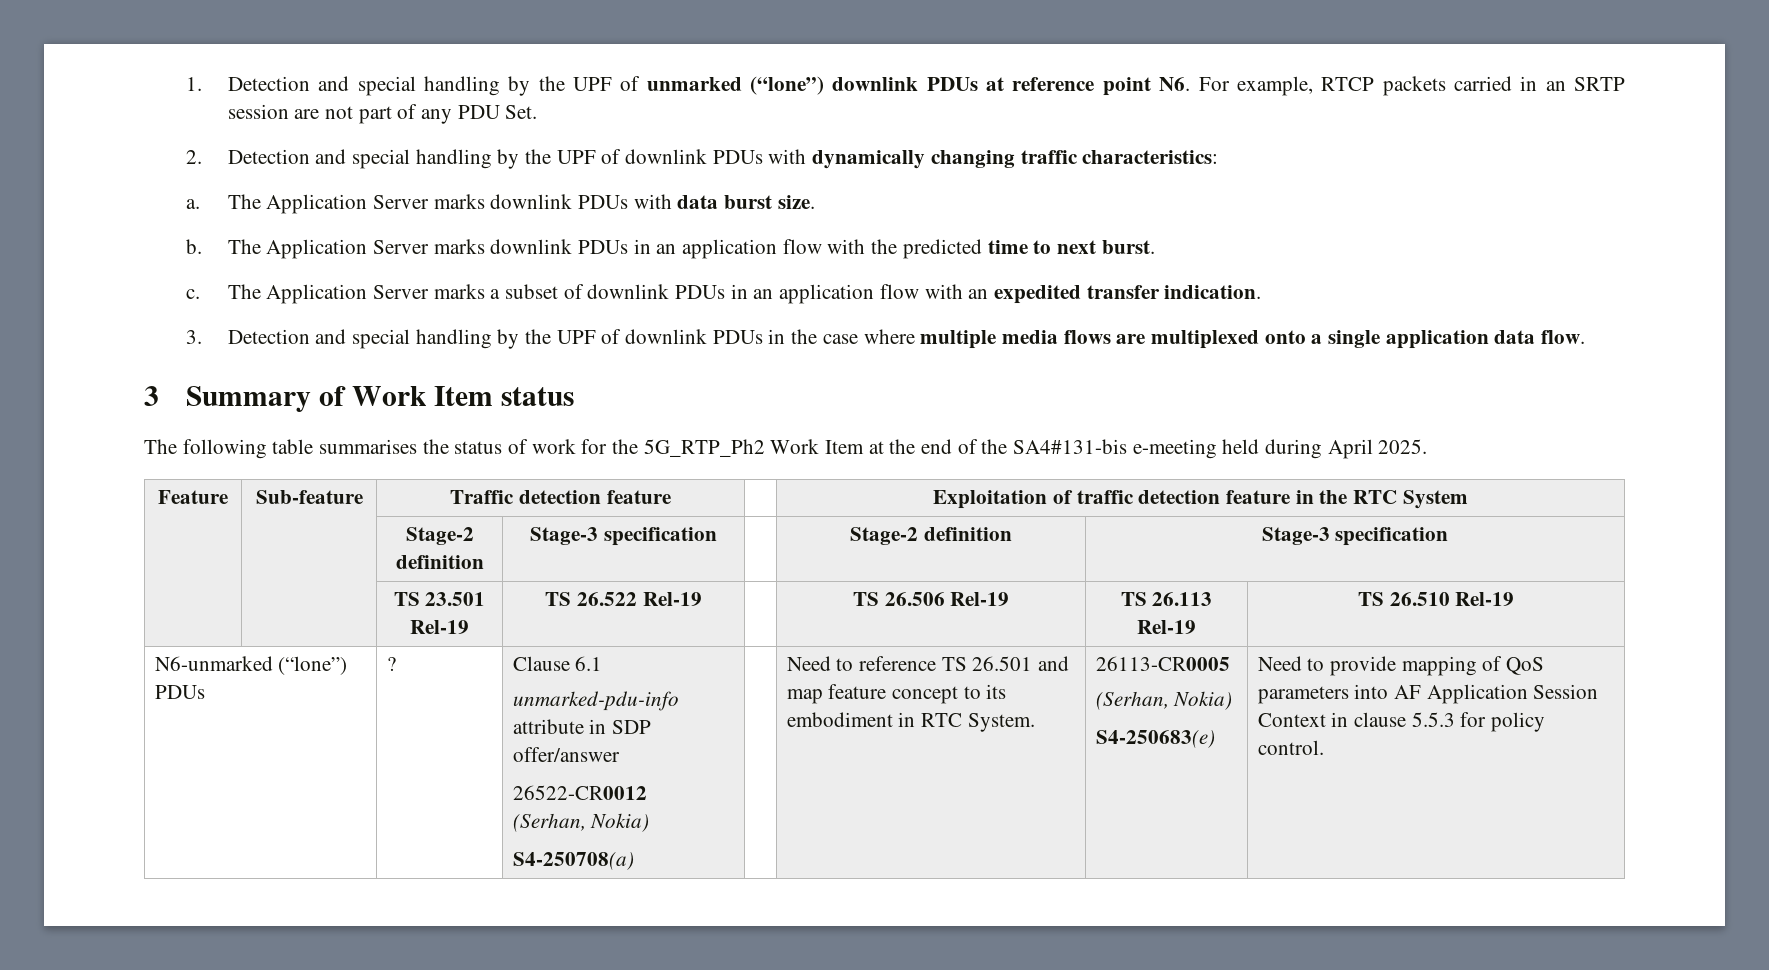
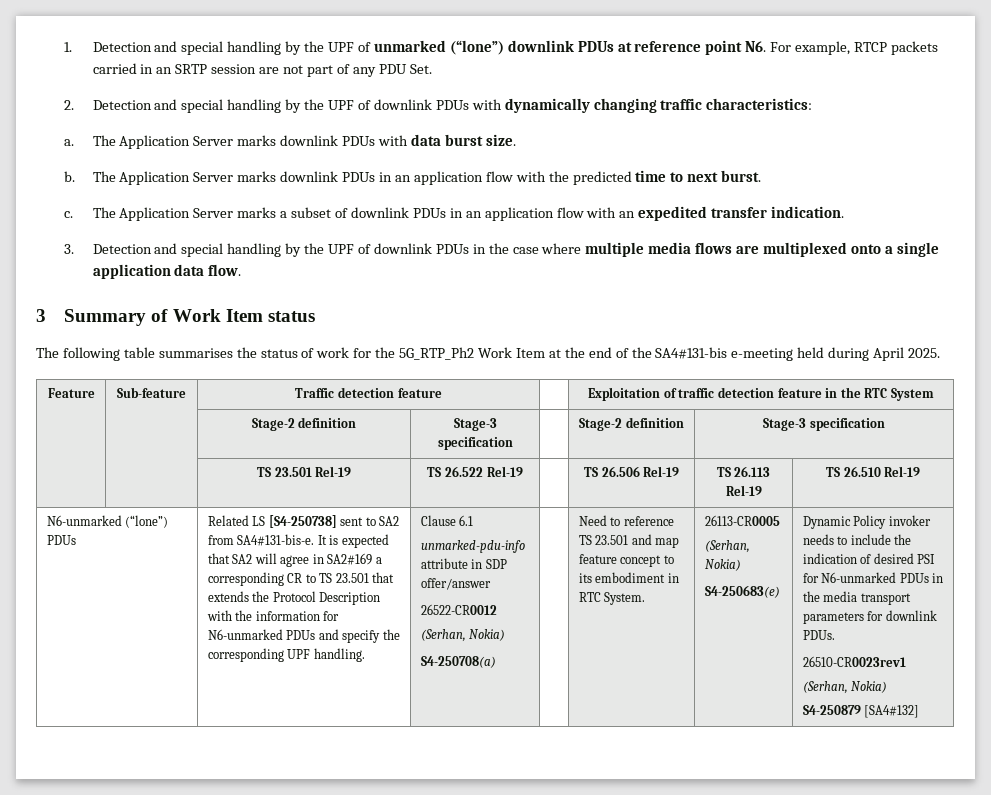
[386,657,396,671] ? -> [207,515,400,528] [207,534,389,548] [207,553,382,567] [207,572,395,586] [207,591,381,605] [206,610,340,621] [207,629,400,643] [207,648,365,662] Related LS [S4-250738] sent to SA2 from SA4#131-bis-e. It is expected that SA2 will agree in SA2#169 a corresponding CR to TS 23.501 that extends the Protocol Description with the information for N6-unmarked PDUs and specify the corresponding UPF handling.
[972,656,1033,671] 26.501 -> [595,535,629,545] 23.501
[1257,656,1545,676] [1257,684,1599,704] [1257,712,1546,732] [1257,740,1324,755] Need to provide mapping of QoS parameters into AF Application Session Context in clause 5.5.3 for policy control. -> [802,515,931,529] [802,534,912,545] [802,553,936,564] [802,572,944,583] [802,591,911,605] [802,610,937,624] [802,630,835,640] [802,656,906,667] [802,681,888,694] [802,705,920,718] Dynamic Policy invoker needs to include the indication of desired PSI for N6-unmarked PDUs in the media transport parameters for downlink PDUs. // 26510-CR0023rev1 // (Serhan, Nokia) // S4-250879 [SA4#132]

